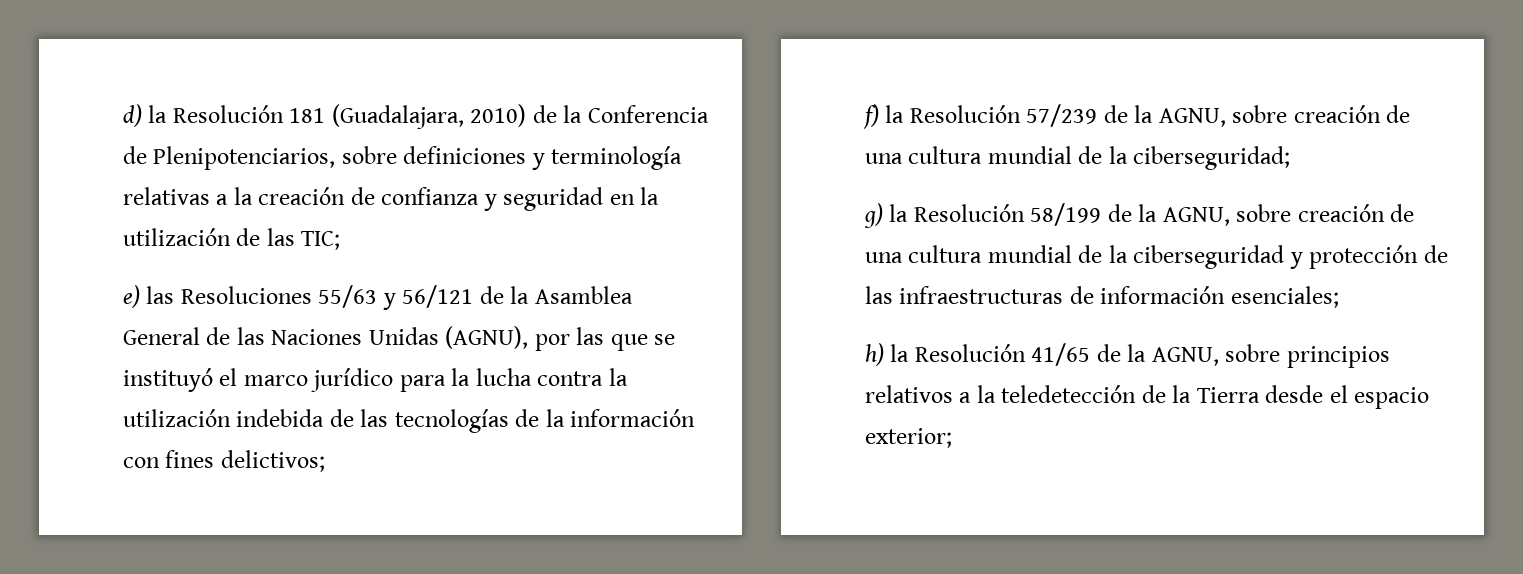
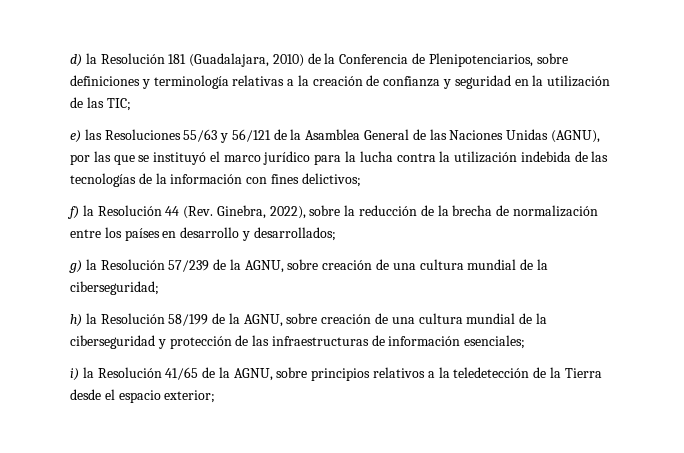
(1021, 114) none -> [165,205,598,219] [70,227,336,241] [69,259,165,273] 44 (Rev. Ginebra, 2022), sobre la reducción de la brecha de normalización entre los países en desarrollo y desarrollados; // g) la Resolución
[864,203,883,228] g) -> [70,314,82,327] h)
[865,343,884,366] h) -> [70,368,79,381] i)

